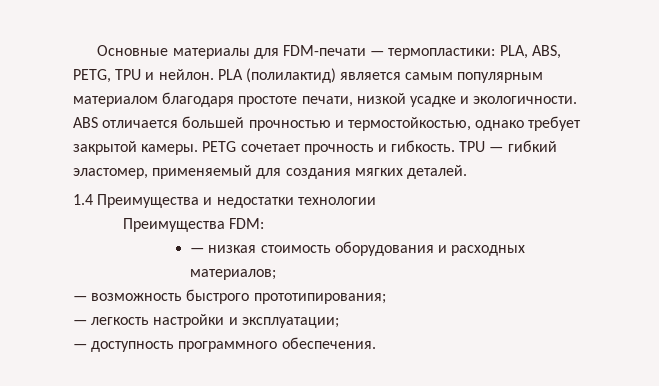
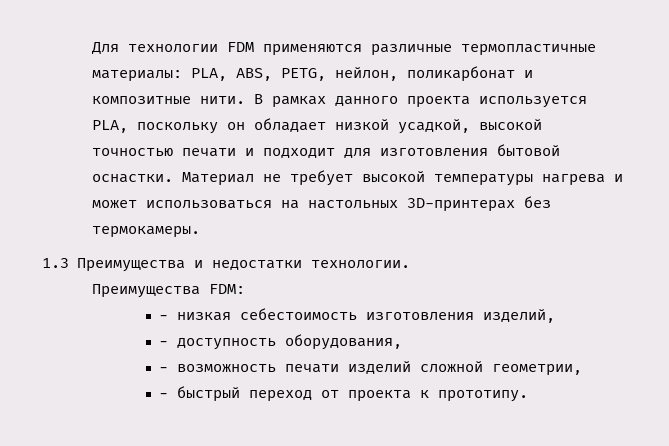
[97,45,561,59] [73,68,544,83] [73,92,578,107] [73,116,582,131] [73,140,557,155] [73,165,467,179] [73,194,93,205] Основные материалы для FDM-печати — термопластики: PLA, ABS, PETG, TPU и нейлон. PLA (полилактид) является самым популярным материалом благодаря простоте печати, низкой усадке и экологичности. ABS отличается большей прочностью и термостойкостью, однако требует закрытой камеры. PETG сочетает прочность и гибкость. TPU — гибкий эластомер, применяемый для создания мягких деталей. // 1.4 -> [92,42,597,56] [92,66,534,82] [92,94,588,108] [92,118,543,134] [92,144,561,158] [92,170,624,186] [92,196,552,212] [92,226,201,238] [42,258,69,268] Для технологии FDM применяются различные термопластичные материалы: PLA, ABS, PETG, нейлон, поликарбонат и композитные нити. В рамках данного проекта используется PLA, поскольку он обладает низкой усадкой, высокой точностью печати и подходит для изготовления бытовой оснастки. Материал не требует высокой температуры нагрева и может использоваться на настольных 3D-принтерах без термокамеры. // 1.3
[297,197,376,205] технологии -> [310,260,410,269] технологии.
[190,241,526,256] [190,269,277,280] [73,289,386,304] [73,314,339,328] [73,337,376,352] — низкая стоимость оборудования и расходных материалов; // — возможность быстрого прототипирования; // — легкость настройки и эксплуатации; // — доступность программного обеспечения. -> [159,308,556,323] [159,334,403,350] [159,361,583,376] [159,386,529,402] − низкая себестоимость изготовления изделий, // − доступность оборудования, // − возможность печати изделий сложной геометрии, // − быстрый переход от проекта к прототипу.

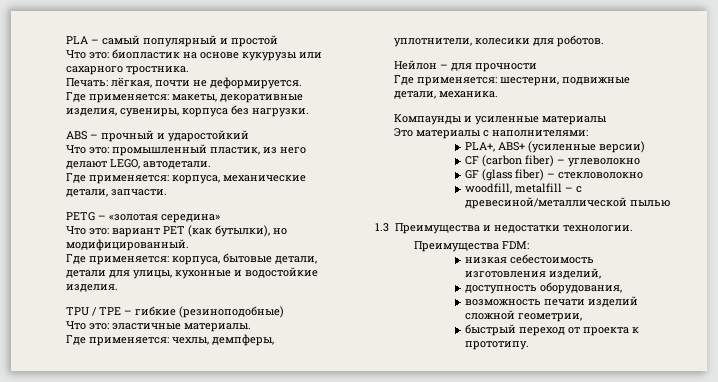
[92,42,597,56] [92,66,534,82] [92,94,588,108] [92,118,543,134] [92,144,561,158] [92,170,624,186] [92,196,552,212] [92,226,201,238] Для технологии FDM применяются различные термопластичные материалы: PLA, ABS, PETG, нейлон, поликарбонат и композитные нити. В рамках данного проекта используется PLA, поскольку он обладает низкой усадкой, высокой точностью печати и подходит для изготовления бытовой оснастки. Материал не требует высокой температуры нагрева и может использоваться на настольных 3D-принтерах без термокамеры. -> [66,35,279,47] [66,49,323,61] [66,66,190,75] [66,77,303,89] [66,92,304,103] [66,105,310,117] [66,130,250,142] [66,144,307,156] [66,159,212,169] [66,173,307,184] [66,189,168,197] [66,212,221,223] [66,225,288,237] [66,239,190,251] [66,253,318,265] [66,267,319,279] [66,284,119,292] [66,306,285,318] [66,321,252,332] [66,334,275,346] [394,35,605,47] [394,60,538,72] [394,75,631,86] [394,91,499,99] [394,114,607,125] [394,128,589,139] [464,141,645,153] [464,155,640,167] [464,169,643,181] [464,183,582,194] [464,197,670,209] PLA – самый популярный и простой // Что это: биопластик на основе кукурузы или сахарного тростника. // Печать: лёгкая, почти не деформируется. // Где применяется: макеты, декоративные изделия, сувениры, корпуса без нагрузки. // ABS – прочный и ударостойкий // Что это: промышленный пластик, из него делают LEGO, автодетали. // Где применяется: корпуса, механические детали, запчасти. // PETG – «золотая середина» // Что это: вариант PET (как бутылки), но модифицированный. // Где применяется: корпуса, бытовые детали, детали для улицы, кухонные и водостойкие изделия. // TPU / TPE – гибкие (резиноподобные) // Что это: эластичные материалы. // Где применяется: чехлы, демпферы, уплотнители, колесики для роботов. // Нейлон – для прочности // Где применяется: шестерни, подвижные детали, механика. // Компаунды и усиленные материалы // Это материалы с наполнителями: // PLA+, ABS+ (усиленные версии) // CF (carbon fiber) – углеволокно // GF (glass fiber) – стекловолокно // woodfill, metalfill – с древесиной/металлической пылью
[159,315,169,320] − -> (529, 245) none
[159,341,169,346] − -> (601, 273) none
[159,367,169,372] − -> (622, 288) none
[159,393,169,398] − -> (582, 317) none

